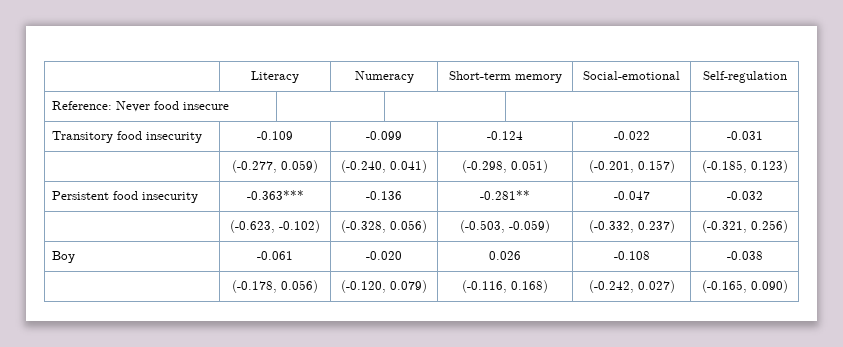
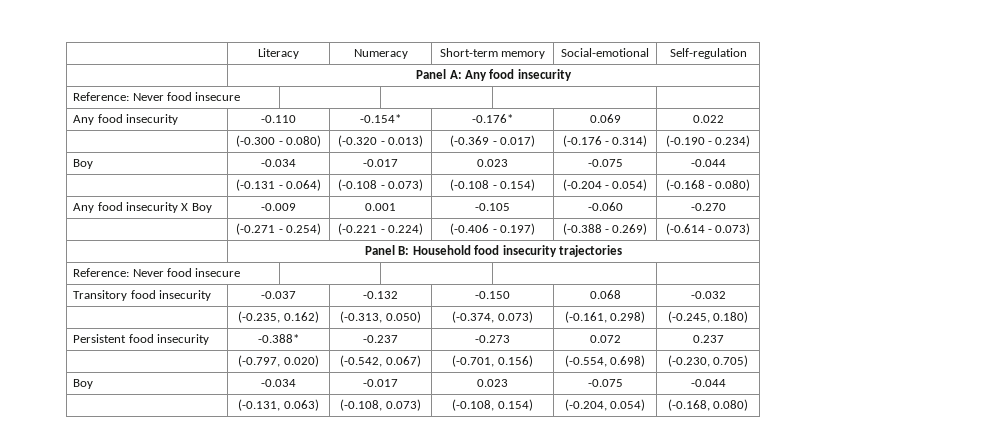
(787, 77) none -> [416,69,572,81] [73,92,241,101] [73,114,178,125] [261,115,296,123] [360,114,401,123] [472,114,513,123] [589,114,621,123] [692,115,724,123] [236,135,321,147] [338,135,423,147] [450,135,535,147] [562,135,648,147] [665,135,751,147] [73,159,94,169] [261,159,296,167] [363,159,398,167] [477,159,508,167] [587,159,623,167] [690,159,726,167] [236,179,321,191] [338,179,423,191] [450,179,535,191] [562,179,648,191] [665,179,751,191] [73,202,212,213] [261,203,296,211] [365,203,396,211] [475,203,510,211] [587,202,623,211] [690,203,726,211] [236,223,321,235] [338,223,423,235] [450,223,535,235] [562,223,648,235] [665,223,751,235] [365,245,622,257] // | Panel A: Any food insecurity // Reference: Never food insecure | | | | // Any food insecurity | -0.110 | -0.154* | -0.176* | 0.069 | 0.022 // | (-0.300 - 0.080) | (-0.320 - 0.013) | (-0.369 - 0.017) | (-0.176 - 0.314) | (-0.190 - 0.234) // Boy | -0.034 | -0.017 | 0.023 | -0.075 | -0.044 // | (-0.131 - 0.064) | (-0.108 - 0.073) | (-0.108 - 0.154) | (-0.204 - 0.054) | (-0.168 - 0.080) // Any food insecurity X Boy | -0.009 | 0.001 | -0.105 | -0.060 | -0.270 // | (-0.271 - 0.254) | (-0.221 - 0.224) | (-0.406 - 0.197) | (-0.388 - 0.269) | (-0.614 - 0.073) // | Panel B: Household food insecurity trajectories
[257,131,293,140] [366,131,402,140] [487,131,523,140] [613,131,650,140] [726,131,763,140] [232,160,318,173] [341,160,427,173] [462,160,548,173] [588,160,675,173] [701,160,788,173] [52,191,199,203] [246,190,304,200] [366,191,402,200] [480,190,530,200] [613,191,650,200] [726,191,763,200] [230,220,320,233] [341,220,427,233] [460,220,550,233] [588,220,675,233] [701,220,788,233] [52,251,76,263] [257,251,293,260] [366,251,402,260] [489,251,521,260] [613,251,650,260] [726,251,763,260] [232,280,318,293] [341,280,427,293] [462,280,548,293] [588,280,675,293] [701,280,788,293] -0.109 | -0.099 | -0.124 | -0.022 | -0.031 // | (-0.277, 0.059) | (-0.240, 0.041) | (-0.298, 0.051) | (-0.201, 0.157) | (-0.185, 0.123) // Persistent food insecurity | -0.363*** | -0.136 | -0.281** | -0.047 | -0.032 // | (-0.623, -0.102) | (-0.328, 0.056) | (-0.503, -0.059) | (-0.332, 0.237) | (-0.321, 0.256) // Boy | -0.061 | -0.020 | 0.026 | -0.108 | -0.038 // | (-0.178, 0.056) | (-0.120, 0.079) | (-0.116, 0.168) | (-0.242, 0.027) | (-0.165, 0.090) -> [261,291,296,299] [363,291,398,299] [475,291,510,299] [589,290,621,299] [690,291,726,299] [238,311,319,323] [340,311,421,323] [452,311,533,323] [564,311,646,323] [667,311,749,323] [73,334,209,345] [258,334,299,343] [363,335,398,343] [475,335,510,343] [589,335,621,343] [692,335,724,343] [238,355,319,367] [340,355,421,367] [452,355,533,367] [564,355,646,367] [667,355,749,367] [73,379,94,389] [261,379,296,387] [363,379,398,387] [477,379,508,387] [587,379,623,387] [690,379,726,387] [238,399,319,411] [340,399,421,411] [452,399,533,411] [564,399,646,411] [667,399,749,411] -0.037 | -0.132 | -0.150 | 0.068 | -0.032 // | (-0.235, 0.162) | (-0.313, 0.050) | (-0.374, 0.073) | (-0.161, 0.298) | (-0.245, 0.180) // Persistent food insecurity | -0.388* | -0.237 | -0.273 | 0.072 | 0.237 // | (-0.797, 0.020) | (-0.542, 0.067) | (-0.701, 0.156) | (-0.554, 0.698) | (-0.230, 0.705) // Boy | -0.034 | -0.017 | 0.023 | -0.075 | -0.044 // | (-0.131, 0.063) | (-0.108, 0.073) | (-0.108, 0.154) | (-0.204, 0.054) | (-0.168, 0.080)

